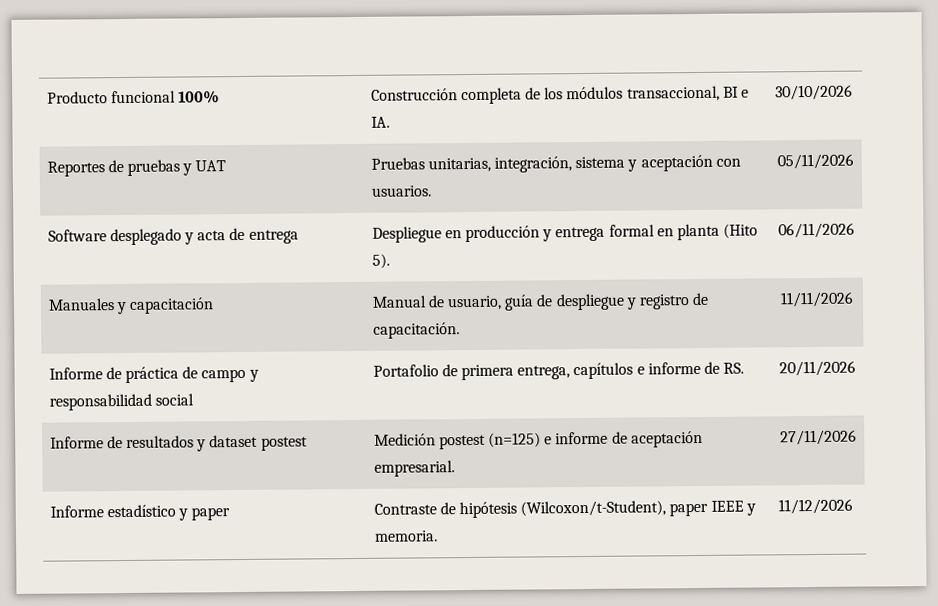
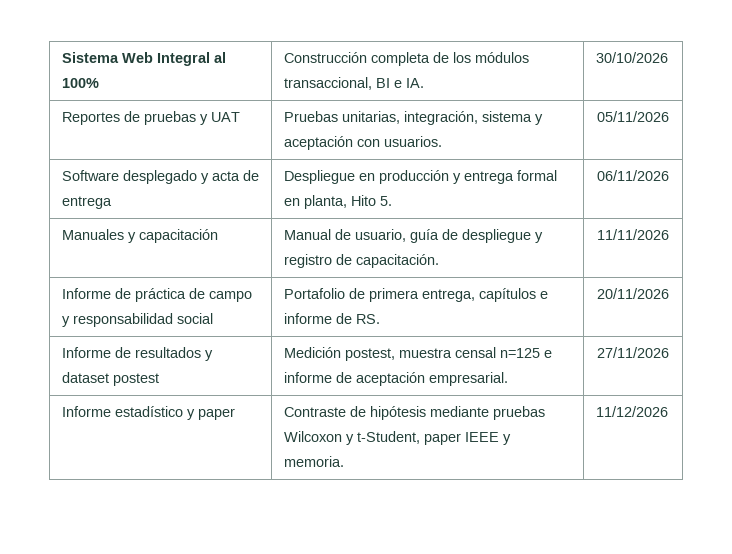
[46,90,176,104] Producto funcional -> [61,52,226,66] Sistema Web Integral al
[677,223,759,241] [371,253,390,269] planta (Hito 5). -> [303,195,392,209] planta, Hito 5.
[438,432,542,450] postest (n=125) -> [344,347,540,361] postest, muestra censal n=125
[520,500,667,517] (Wilcoxon/t-Student), -> [429,406,545,420] [283,431,420,445] mediante pruebas Wilcoxon y t-Student,

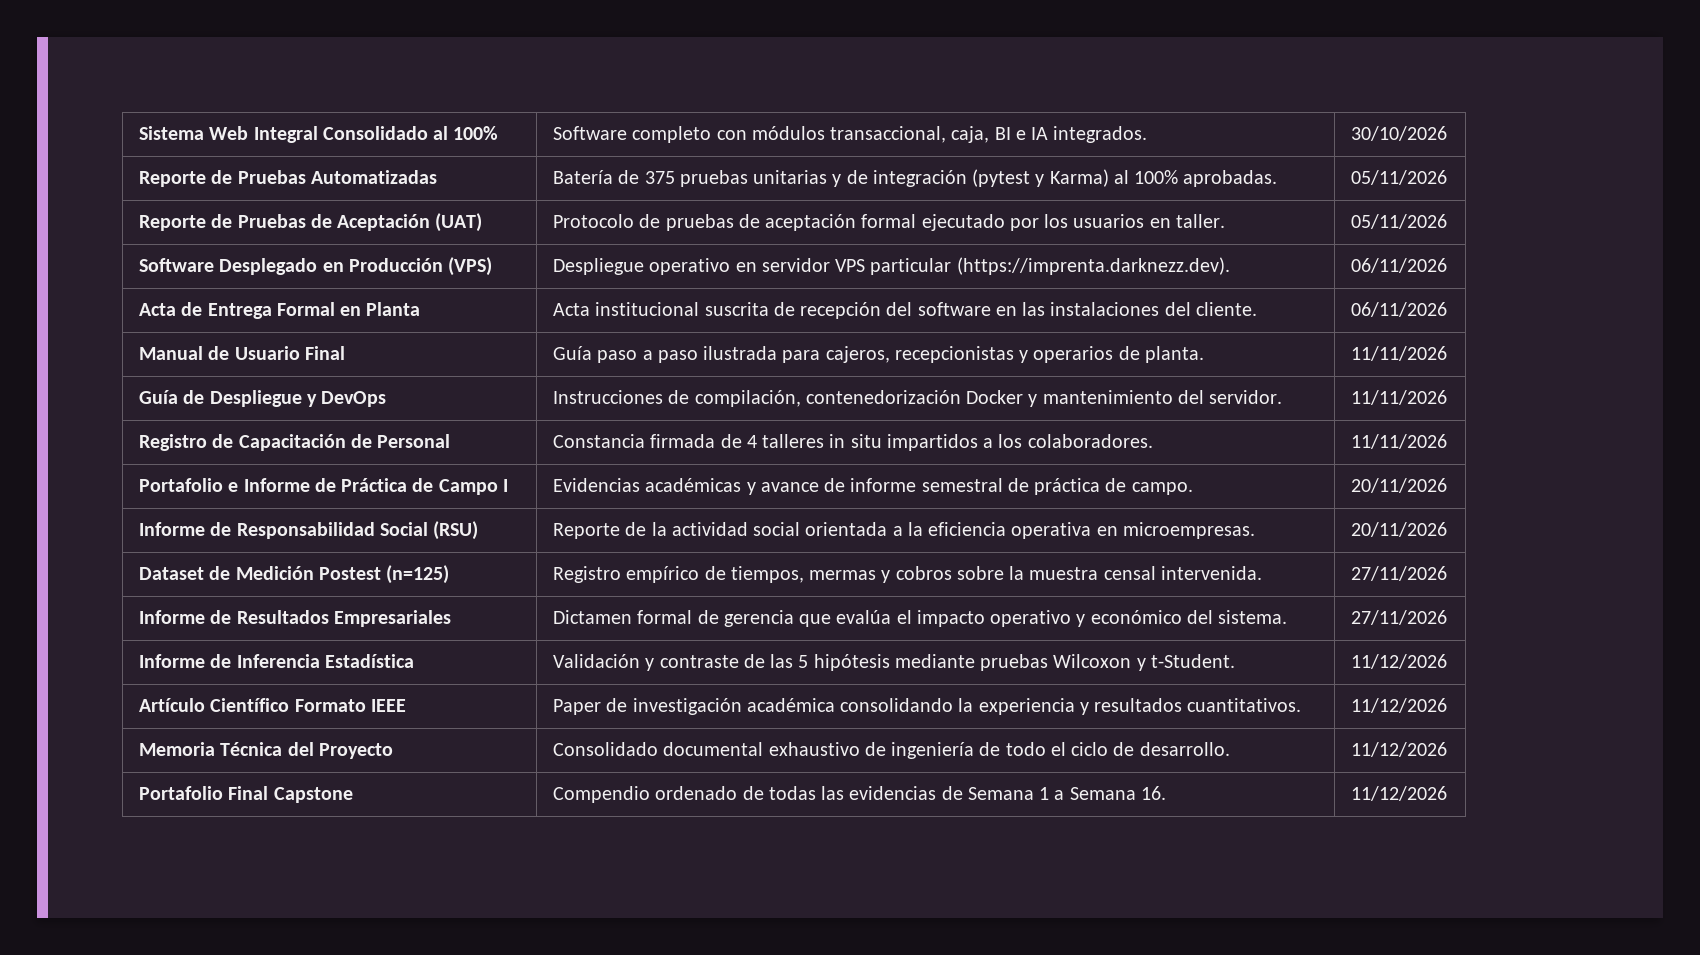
(210, 59) none -> [322,126,428,140] Consolidado
[283,52,471,66] Construcción completa de los -> [552,126,747,143] Software completo con
(372, 83) none -> [951,126,990,143] caja,
[405,78,424,88] IA. -> [1031,126,1148,143] IA integrados.
[61,111,240,125] [283,111,543,125] [283,136,442,150] [597,111,669,122] [61,170,259,184] [61,196,112,209] [283,170,557,184] [283,195,392,209] [597,170,669,181] [61,229,218,243] [283,229,543,243] [283,254,439,268] [597,229,669,240] [61,288,252,302] [61,313,213,327] [283,288,548,302] [283,313,380,324] [597,288,669,299] [61,347,213,361] [61,372,159,386] [283,347,552,361] [283,372,508,386] [597,347,669,358] [61,406,235,420] [283,406,366,417] Reportes de pruebas y UAT | Pruebas unitarias, integración, sistema y aceptación con usuarios. | 05/11/2026 // Software desplegado y acta de entrega | Despliegue en producción y entrega formal en planta, Hito 5. | 06/11/2026 // Manuales y capacitación | Manual de usuario, guía de despliegue y registro de capacitación. | 11/11/2026 // Informe de práctica de campo y responsabilidad social | Portafolio de primera entrega, capítulos e informe de RS. | 20/11/2026 // Informe de resultados y dataset postest | Medición postest, muestra censal n=125 e informe de aceptación empresarial. | 27/11/2026 // Informe estadístico y paper | Contraste de -> [138,170,437,187] [552,169,1278,187] [1350,170,1447,185] [138,213,483,232] [552,214,1225,231] [1350,214,1447,229] [138,257,493,276] [552,257,1230,275] [1350,258,1447,273] [138,302,421,319] [552,302,1257,319] [1350,302,1447,317] [138,346,345,360] [552,346,1204,363] [1350,346,1447,361] [138,390,387,407] [552,390,1283,407] [1350,390,1447,405] [138,434,451,451] [552,434,1153,451] [1350,434,1447,449] [138,478,508,495] [552,478,1193,495] [1350,478,1447,493] [138,521,479,540] [552,522,1255,539] [1350,522,1447,537] [138,565,450,584] [552,566,1262,583] [1350,566,1447,581] [138,610,451,627] [552,610,1288,627] [1350,610,1447,625] [138,654,414,668] [552,654,809,671] Reporte de Pruebas Automatizadas | Batería de 375 pruebas unitarias y de integración (pytest y Karma) al 100% aprobadas. | 05/11/2026 // Reporte de Pruebas de Aceptación (UAT) | Protocolo de pruebas de aceptación formal ejecutado por los usuarios en taller. | 05/11/2026 // Software Desplegado en Producción (VPS) | Despliegue operativo en servidor VPS particular (https://imprenta.darknezz.dev). | 06/11/2026 // Acta de Entrega Formal en Planta | Acta institucional suscrita de recepción del software en las instalaciones del cliente. | 06/11/2026 // Manual de Usuario Final | Guía paso a paso ilustrada para cajeros, recepcionistas y operarios de planta. | 11/11/2026 // Guía de Despliegue y DevOps | Instrucciones de compilación, contenedorización Docker y mantenimiento del servidor. | 11/11/2026 // Registro de Capacitación de Personal | Constancia firmada de 4 talleres in situ impartidos a los colaboradores. | 11/11/2026 // Portafolio e Informe de Práctica de Campo I | Evidencias académicas y avance de informe semestral de práctica de campo. | 20/11/2026 // Informe de Responsabilidad Social (RSU) | Reporte de la actividad social orientada a la eficiencia operativa en microempresas. | 20/11/2026 // Dataset de Medición Postest (n=125) | Registro empírico de tiempos, mermas y cobros sobre la muestra censal intervenida. | 27/11/2026 // Informe de Resultados Empresariales | Dictamen formal de gerencia que evalúa el impacto operativo y económico del sistema. | 27/11/2026 // Informe de Inferencia Estadística | Validación y contraste de las 5
[356,431,511,445] [283,456,344,467] t-Student, paper IEEE y memoria. -> [1150,654,1235,668] [1350,654,1447,669] [138,698,406,712] [552,698,1302,715] [1350,698,1447,713] [138,742,393,759] [552,742,1230,759] [1350,742,1447,757] [138,786,353,803] [552,786,1166,803] t-Student. | 11/12/2026 // Artículo Científico Formato IEEE | Paper de investigación académica consolidando la experiencia y resultados cuantitativos. | 11/12/2026 // Memoria Técnica del Proyecto | Consolidado documental exhaustivo de ingeniería de todo el ciclo de desarrollo. | 11/12/2026 // Portafolio Final Capstone | Compendio ordenado de todas las evidencias de Semana 1 a Semana 16.

